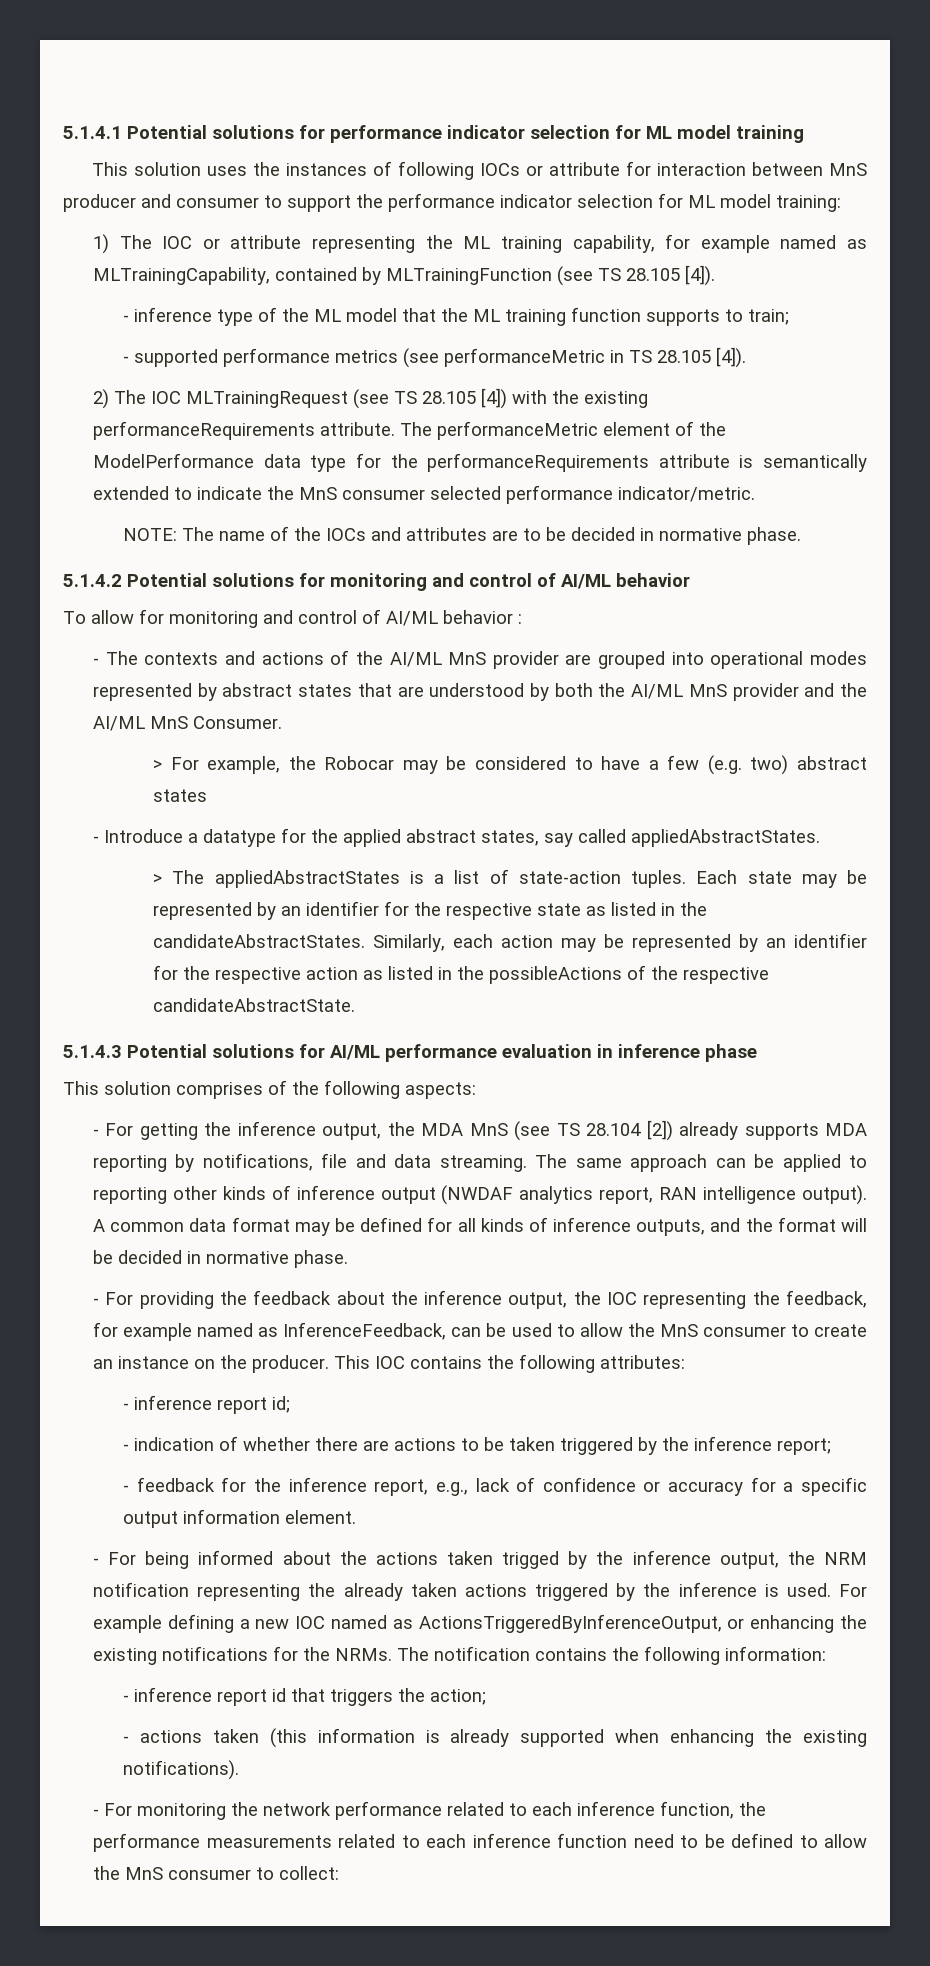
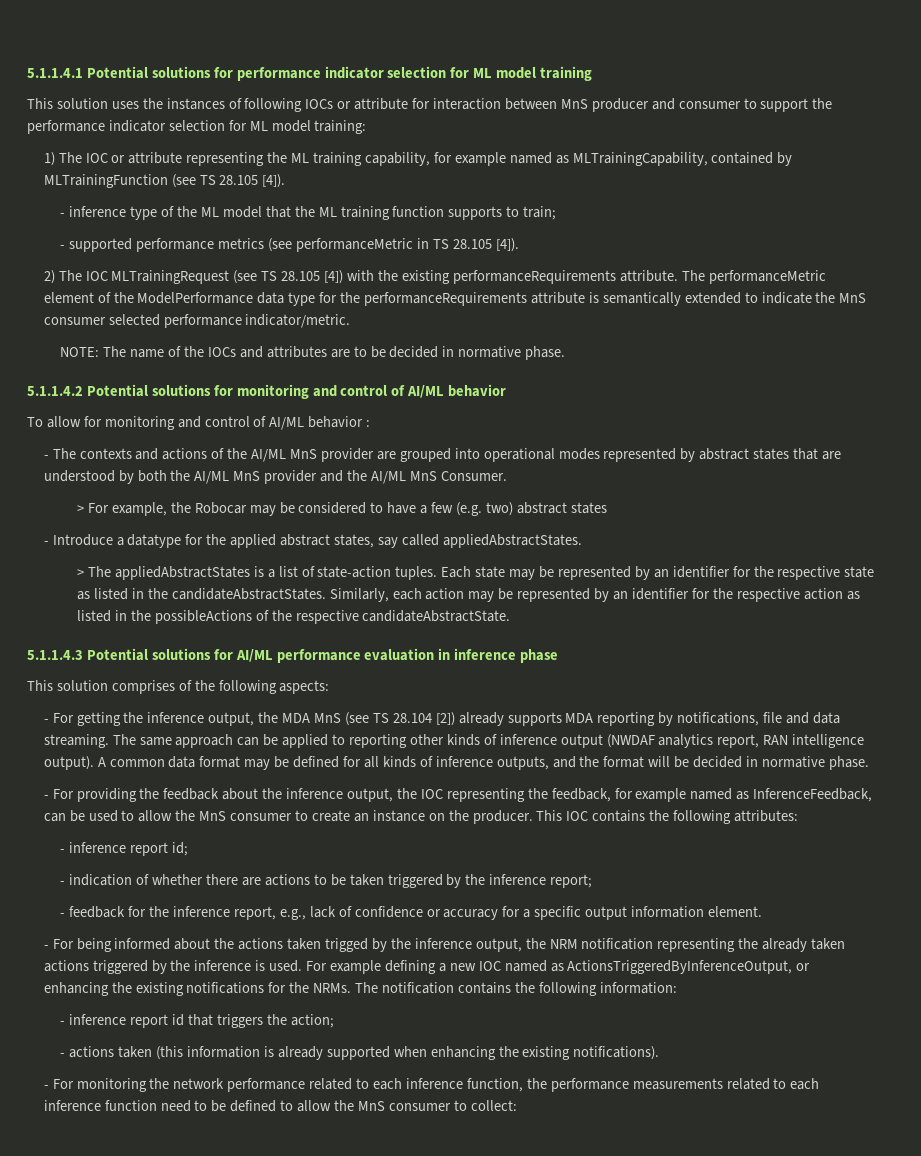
[63,126,122,139] 5.1.4.1 -> [27,68,83,78] 5.1.1.4.1
[63,574,122,587] 5.1.4.2 -> [27,386,83,396] 5.1.1.4.2
[63,1045,122,1058] 5.1.4.3 -> [27,650,83,660] 5.1.1.4.3

